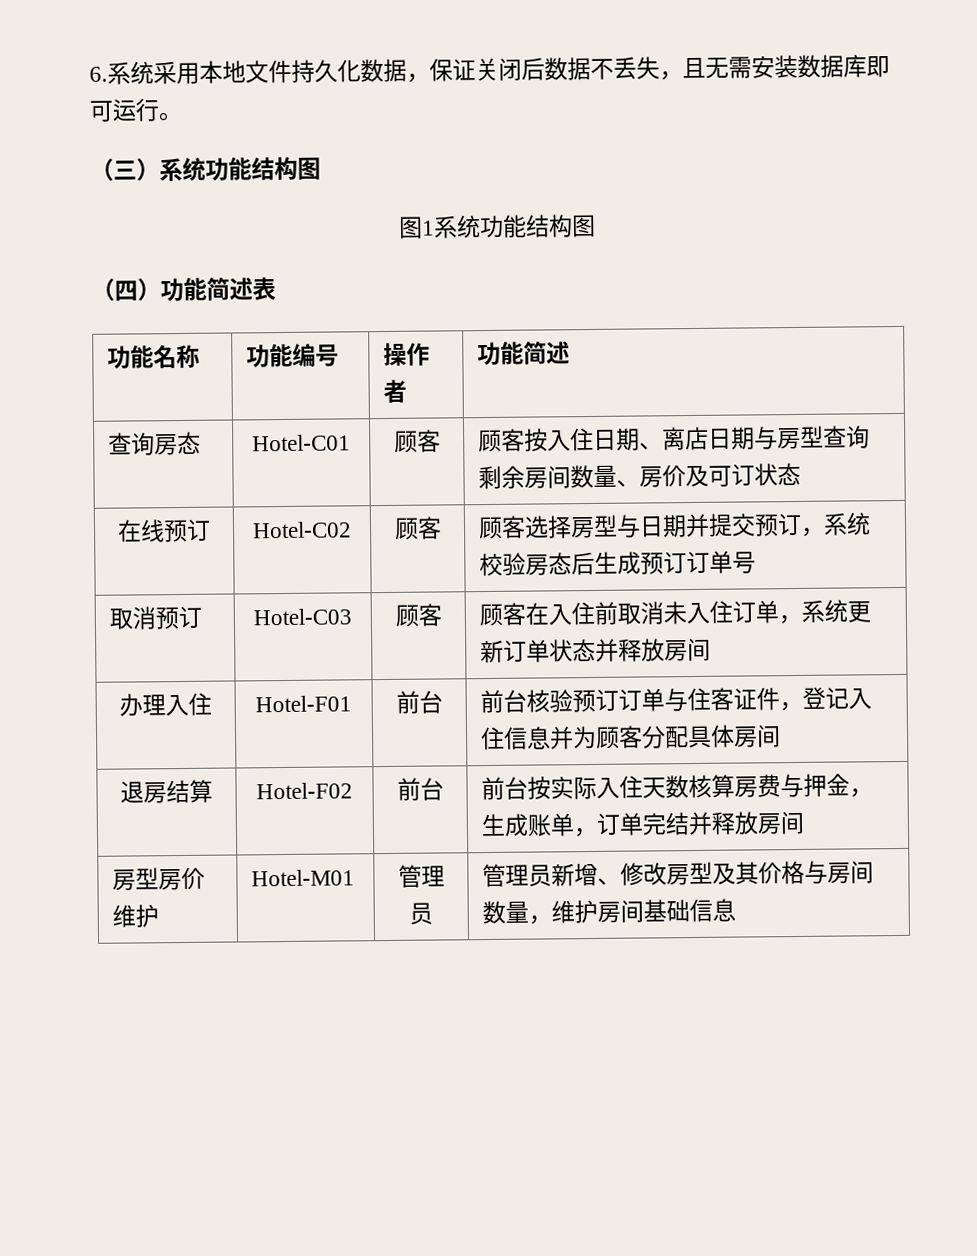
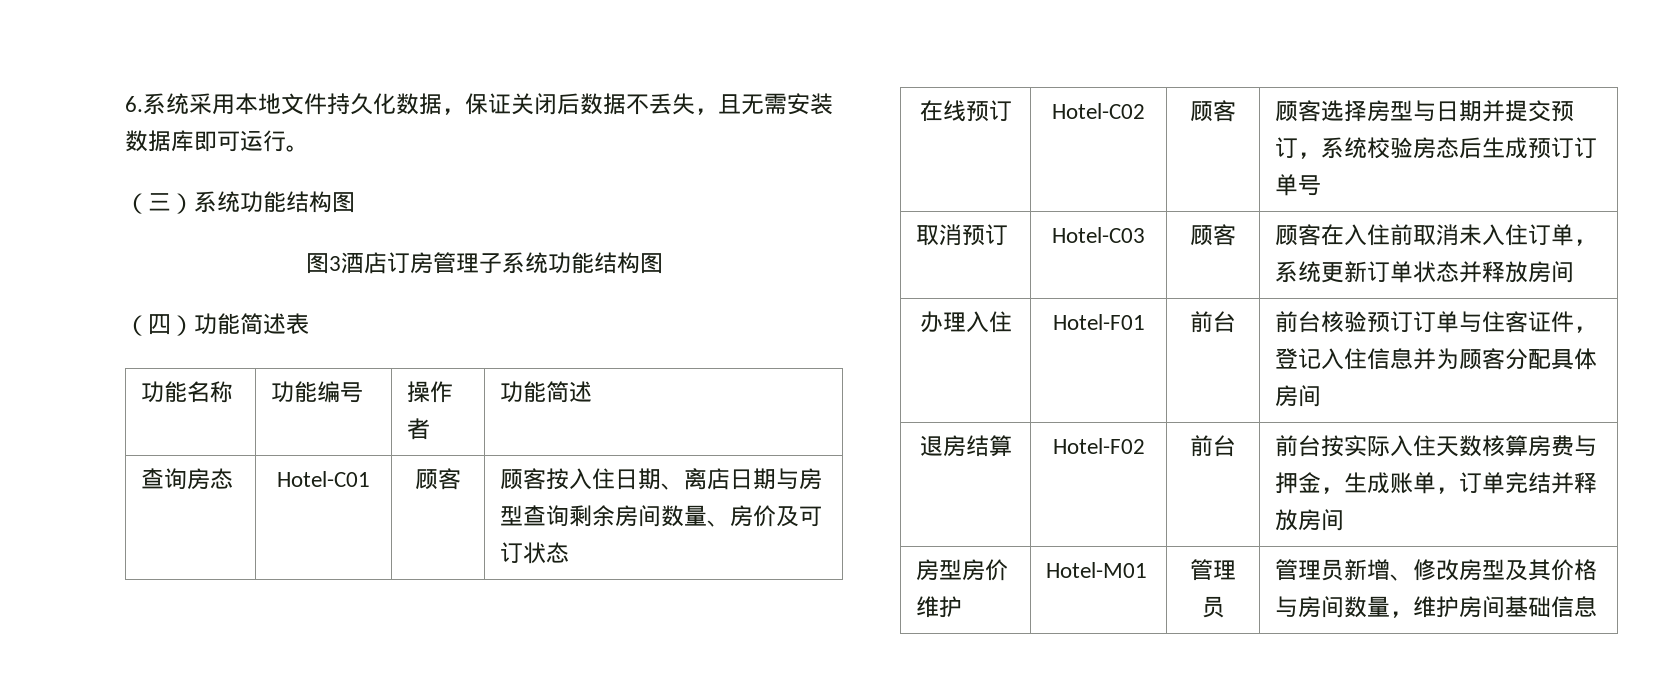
[422,220,435,236] 1 -> [328,252,502,274] 3酒店订房管理子

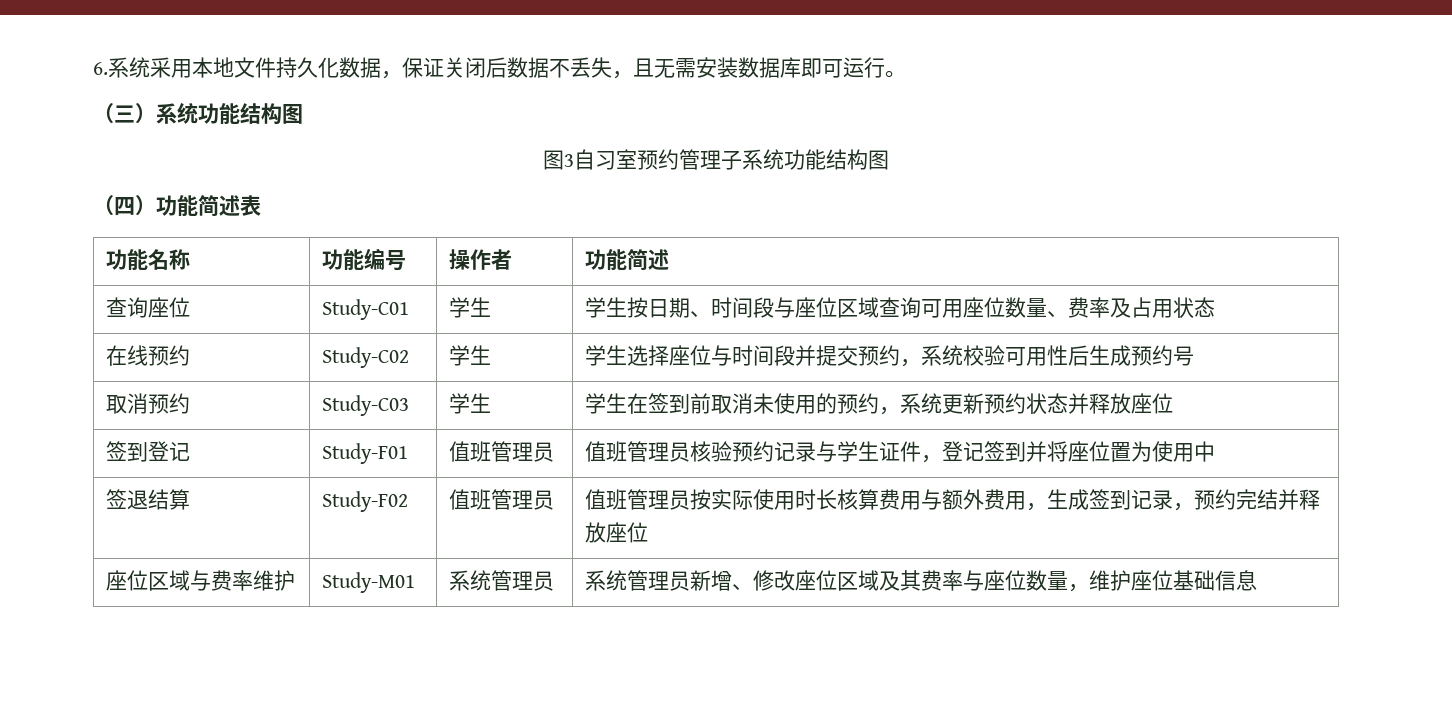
[340,252,433,274] 酒店订房 -> [574,149,679,170] 自习室预约
[186,468,233,490] [277,471,370,487] [415,468,461,490] [499,468,822,490] [499,505,822,527] [499,542,569,564] [919,100,1012,122] [1052,103,1145,119] [1190,100,1236,122] [1274,100,1482,122] 房态 | Hotel-C01 | 顾客 | 顾客按入住日期、离店日期与房型查询剩余房间数量、房价及可订状态 // 在线预订 | Hotel-C02 | 顾客 | 顾客选择房型与日期 -> [147,297,190,318] [321,299,409,320] [448,297,491,318] [584,297,1215,318] [105,345,190,366] [321,347,409,368] [448,345,491,366] [584,345,795,366] 座位 | Study-C01 | 学生 | 学生按日期、时间段与座位区域查询可用座位数量、费率及占用状态 // 在线预约 | Study-C02 | 学生 | 学生选择座位与时间段
[1274,137,1298,158] 订 -> [878,345,900,366] 约
[1412,137,1459,159] 房态 -> [1004,345,1068,366] 可用性
[1550,137,1597,158] [1274,174,1298,196] 订订单 -> [1151,345,1173,366] 约
[984,224,1008,245] [1052,227,1145,243] [1190,224,1236,246] [1274,224,1574,246] 订 | Hotel-C03 | 顾客 | 顾客在入住前取消未入住订单 -> [168,393,190,414] [321,395,409,416] [448,393,491,414] [584,393,879,414] 约 | Study-C03 | 学生 | 学生在签到前取消未使用的预约
[1366,261,1413,283] 订单 -> [983,393,1026,414] 预约
[1527,261,1574,283] [919,311,1012,333] [1052,314,1145,330] [1190,311,1236,333] [1274,311,1597,333] [1274,348,1597,370] [1274,385,1321,407] [919,435,1012,457] [1052,438,1145,454] [1190,435,1236,457] [1274,435,1597,457] [1274,472,1597,494] [1274,509,1344,531] [915,559,1008,581] 房间 // 办理入住 | Hotel-F01 | 前台 | 前台核验预订订单与住客证件，登记入住信息并为顾客分配具体房间 // 退房结算 | Hotel-F02 | 前台 | 前台按实际入住天数核算房费与押金，生成账单，订单完结并释放房间 // 房型房价 -> [1130,393,1173,414] [105,441,190,462] [321,443,408,464] [448,441,554,462] [584,441,1215,463] [105,489,190,510] [321,491,408,512] [448,489,554,510] [584,489,1320,511] [584,522,648,543] [105,570,253,591] 座位 // 签到登记 | Study-F01 | 值班管理员 | 值班管理员核验预约记录与学生证件，登记签到并将座位置为使用中 // 签退结算 | Study-F02 | 值班管理员 | 值班管理员按实际使用时长核算费用与额外费用，生成签到记录，预约完结并释放座位 // 座位区域与费率
[1045,562,1147,578] [1190,559,1236,581] [1201,596,1225,618] Hotel-M01 | 管理员 | -> [321,572,415,593] [448,570,554,591] [584,570,627,591] Study-M01 | 系统管理员 | 系统
[1458,559,1597,581] [1274,596,1344,618] 房型及其价格与房间 -> [794,570,1026,591] 座位区域及其费率与座位
[1458,596,1505,618] 房间 -> [1130,570,1173,591] 座位

